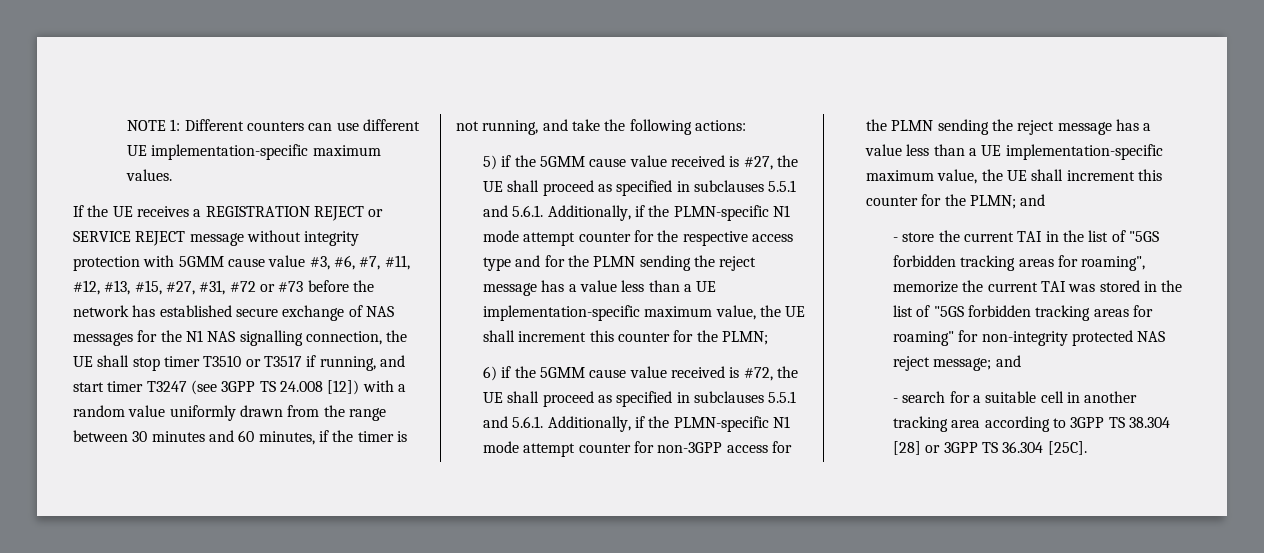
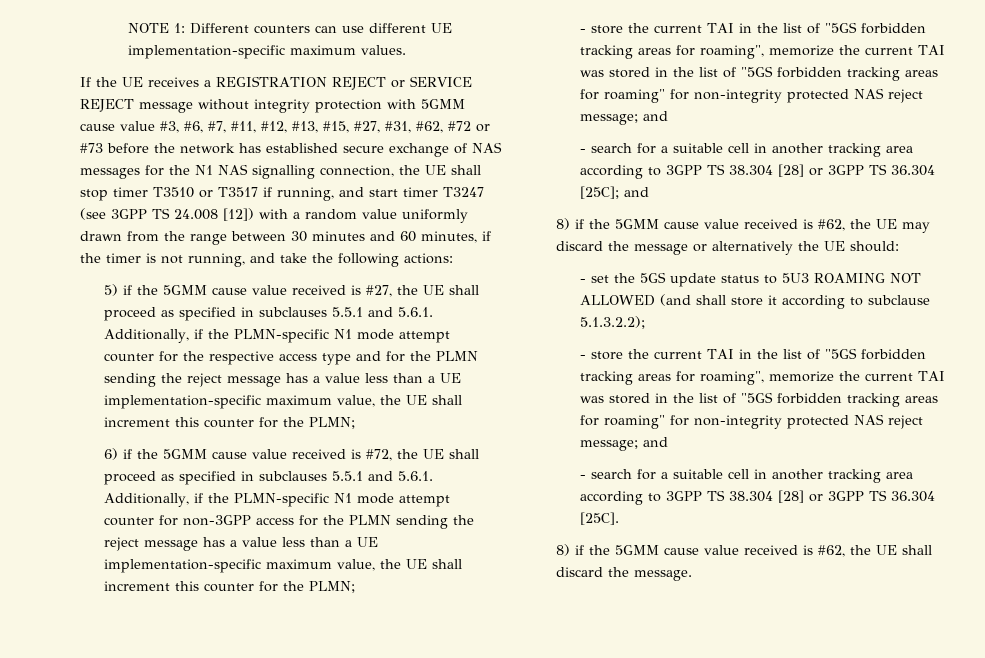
(226, 287) none -> [416,121,443,133] #62,
[1020,194,1046,206] and -> [579,22,926,34] [579,45,945,59] [579,66,938,81] [579,88,923,103] [579,111,668,125] [579,143,913,157] [579,164,935,179] [579,186,649,199] [555,218,930,233] [555,241,899,255] [579,272,921,287] [579,294,930,309] [579,316,645,329] // - store the current TAI in the list of "5GS forbidden tracking areas for roaming", memorize the current TAI was stored in the list of "5GS forbidden tracking areas for roaming" for non-integrity protected NAS reject message; and // - search for a suitable cell in another tracking area according to 3GPP TS 38.304 [28] or 3GPP TS 36.304 [25C]; and // 8) if the 5GMM cause value received is #62, the UE may discard the message or alternatively the UE should: // - set the 5GS update status to 5U3 ROAMING NOT ALLOWED (and shall store it according to subclause 5.1.3.2.2);
(1087, 448) none -> [555,544,932,557] [555,567,692,581] // 8) if the 5GMM cause value received is #62, the UE shall discard the message.

